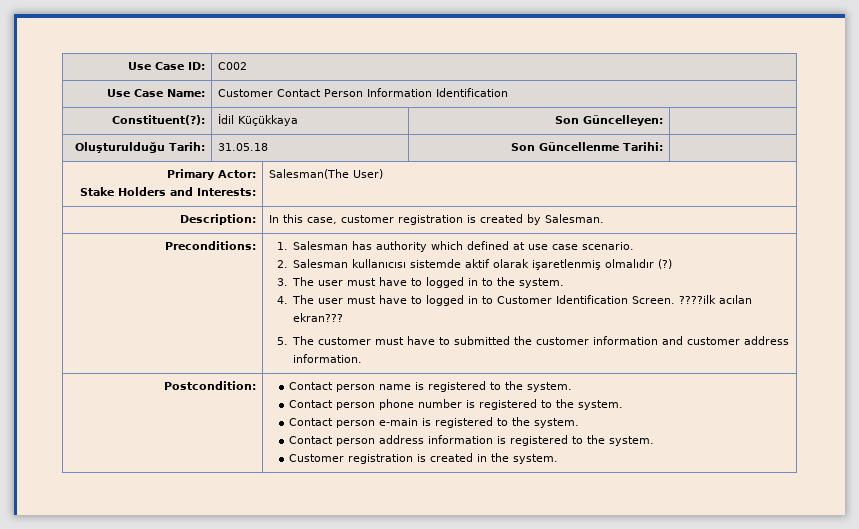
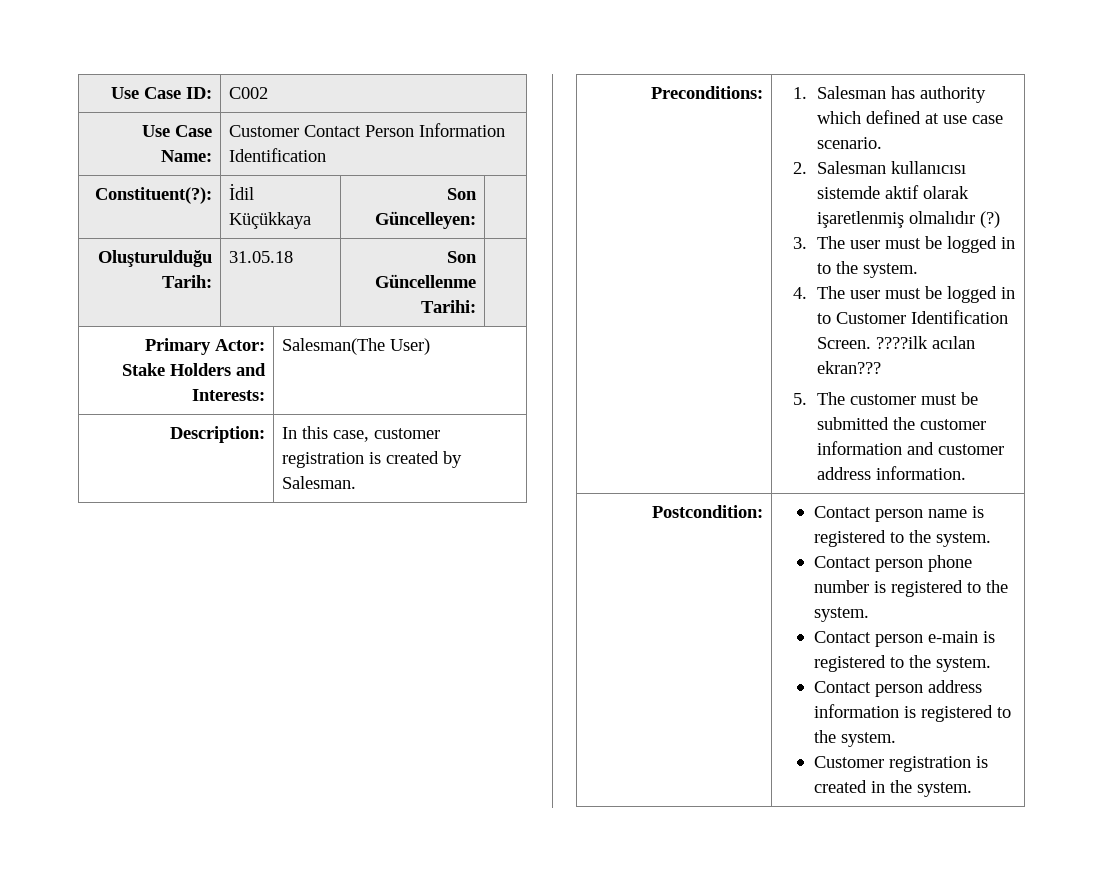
[379,277,423,286] have to -> [924,236,942,249] be
[379,295,423,304] have to -> [924,286,942,299] be
[407,336,451,345] have to -> [960,392,978,405] be

